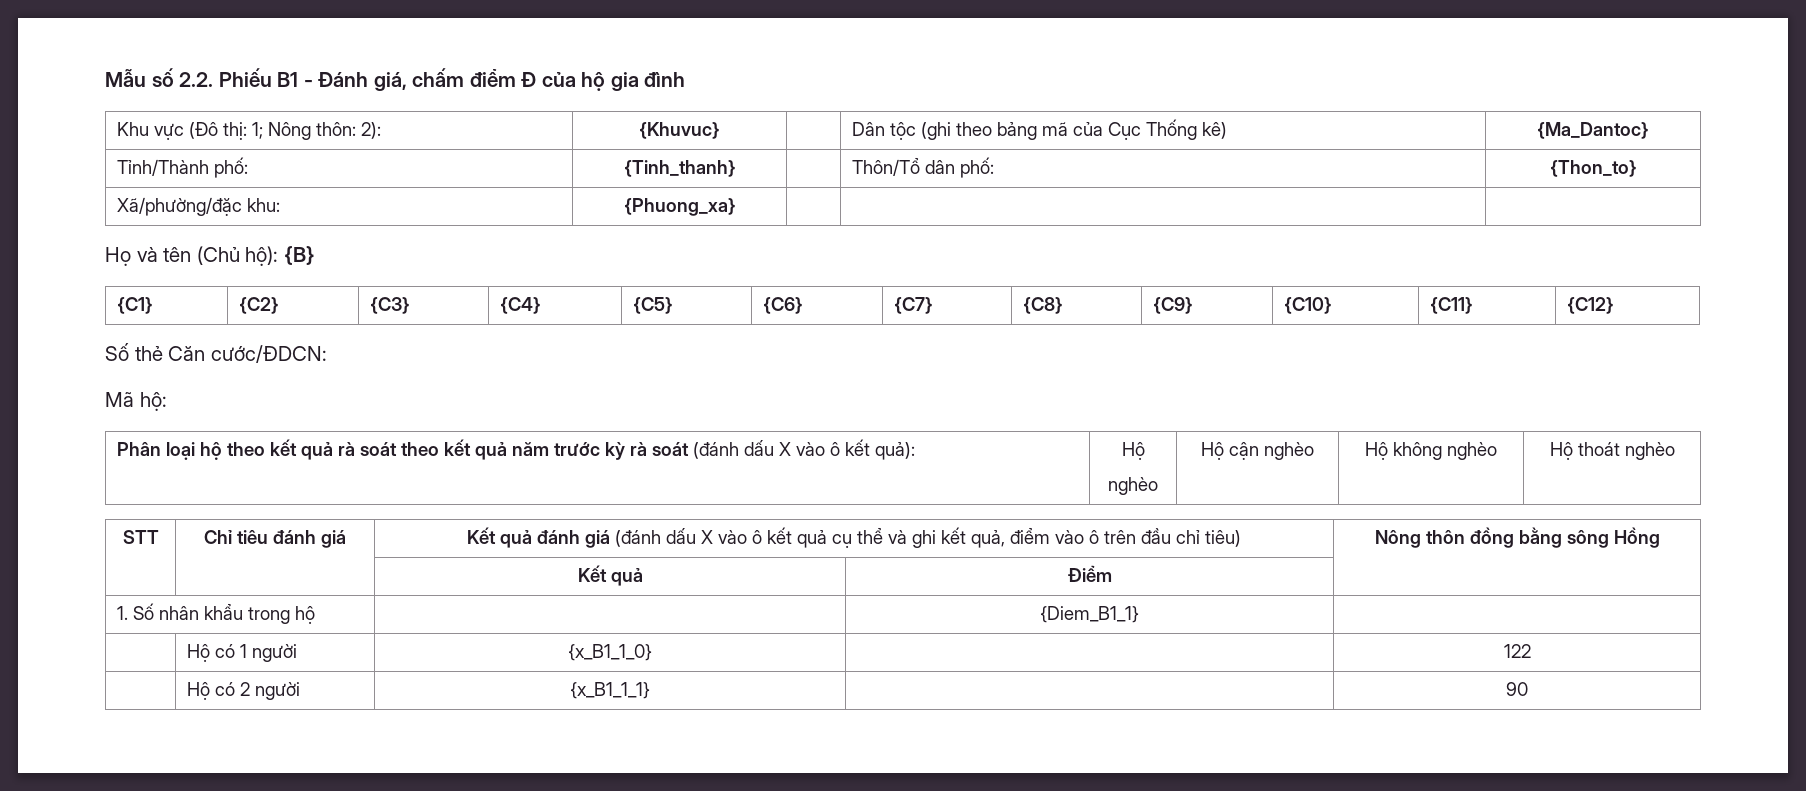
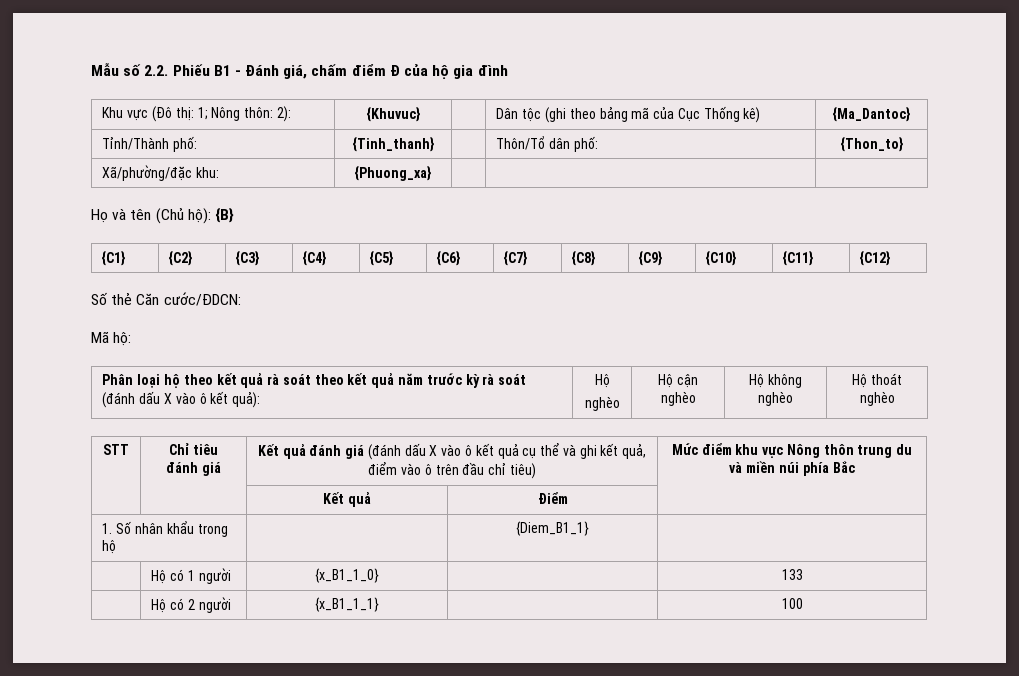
[1374,527,1660,548] Nông thôn đồng bằng sông Hồng -> [671,443,913,458] [729,461,855,476] Mức điểm khu vực Nông thôn trung du và miền núi phía Bắc
[1503,644,1531,658] 122 -> [781,569,803,580] 133
[1506,682,1528,696] 90 -> [781,598,803,609] 100

